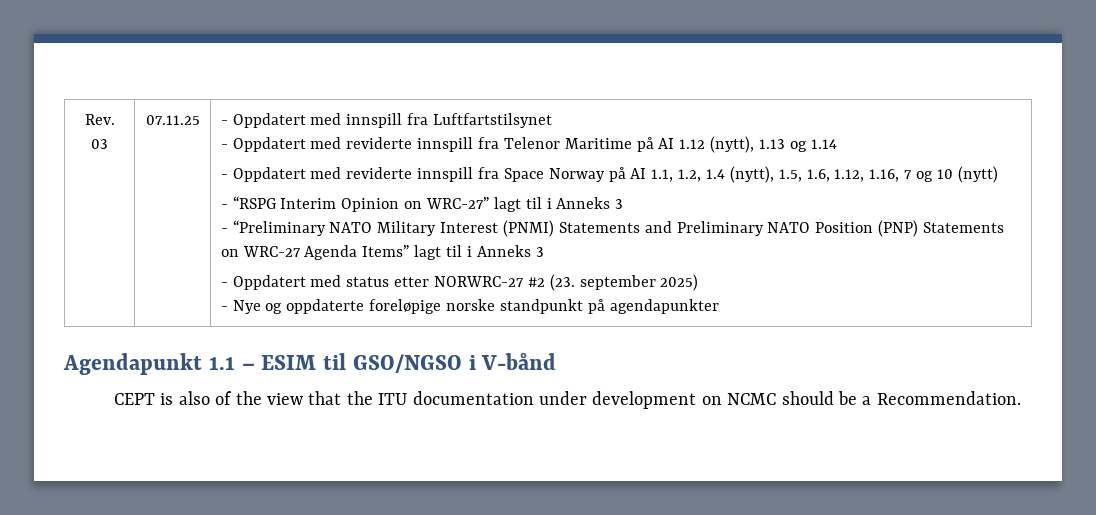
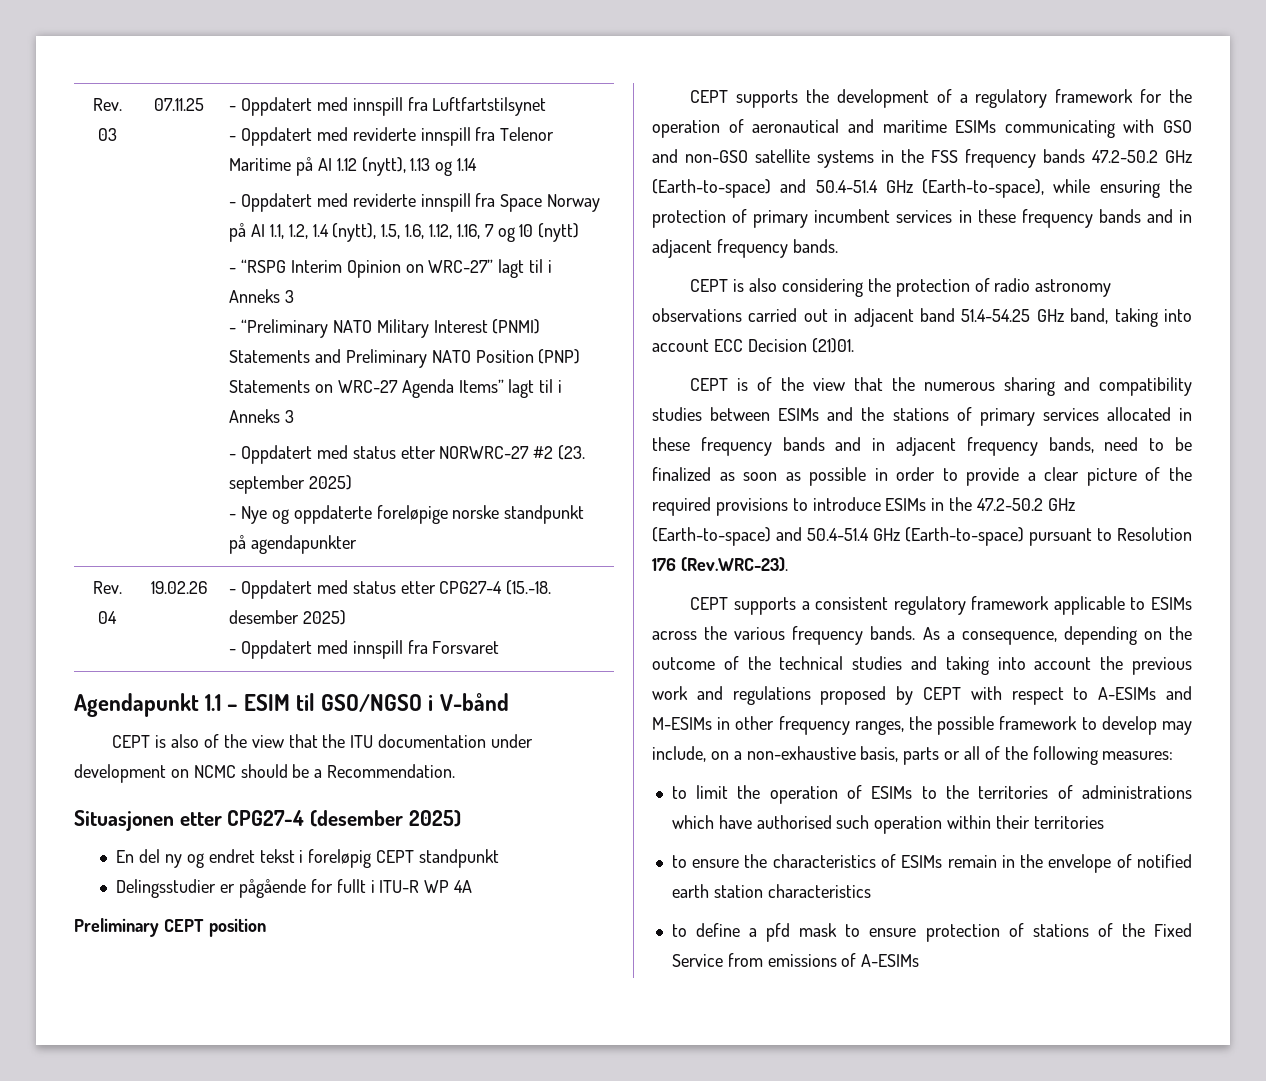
(719, 306) none -> [92,581,122,594] [98,611,117,624] [151,581,207,594] [229,580,552,599] [229,610,347,625] [229,640,500,659] // Rev. 04 | 19.02.26 | - Oppdatert med status etter CPG27-4 (15.-18. desember 2025) // - Oppdatert med innspill fra Forsvaret
(1021, 398) none -> [74,810,461,831] [116,849,500,868] [116,879,473,898] [74,918,266,937] [690,89,1192,108] [652,119,1192,138] [652,149,1192,168] [652,179,1192,198] [652,209,1192,228] [652,239,838,258] [690,278,1112,297] [652,308,1192,327] [652,338,854,353] [690,377,1192,396] [652,407,1192,426] [652,437,1192,456] [652,467,1192,486] [652,497,1075,516] [652,527,1192,546] [652,557,788,572] [690,596,1192,615] [652,626,1192,645] [652,656,1192,675] [652,686,1192,705] [652,716,1192,735] [652,746,1174,765] [671,785,1192,804] [671,815,1104,834] [671,854,1192,873] [671,884,871,898] [671,923,1192,942] [671,953,920,967] // Situasjonen etter CPG27-4 (desember 2025) // En del ny og endret tekst i foreløpig CEPT standpunkt // Delingsstudier er pågående for fullt i ITU-R WP 4A // Preliminary CEPT position // CEPT supports the development of a regulatory framework for the operation of aeronautical and maritime ESIMs communicating with GSO and non-GSO satellite systems in the FSS frequency bands 47.2-50.2 GHz (Earth-to-space) and 50.4-51.4 GHz (Earth-to-space), while ensuring the protection of primary incumbent services in these frequency bands and in adjacent frequency bands. // CEPT is also considering the protection of radio astronomy observations carried out in adjacent band 51.4-54.25 GHz band, taking into account ECC Decision (21)01. // CEPT is of the view that the numerous sharing and compatibility studies between ESIMs and the stations of primary services allocated in these frequency bands and in adjacent frequency bands, need to be finalized as soon as possible in order to provide a clear picture of the required provisions to introduce ESIMs in the 47.2-50.2 GHz (Earth-to-space) and 50.4-51.4 GHz (Earth-to-space) pursuant to Resolution 176 (Rev.WRC-23). // CEPT supports a consistent regulatory framework applicable to ESIMs across the various frequency bands. As a consequence, depending on the outcome of the technical studies and taking into account the previous work and regulations proposed by CEPT with respect to A-ESIMs and M-ESIMs in other frequency ranges, the possible framework to develop may include, on a non-exhaustive basis, parts or all of the following measures: // to limit the operation of ESIMs to the territories of administrations which have authorised such operation within their territories // to ensure the characteristics of ESIMs remain in the envelope of notified earth station characteristics // to define a pfd mask to ensure protection of stations of the Fixed Service from emissions of A-ESIMs

